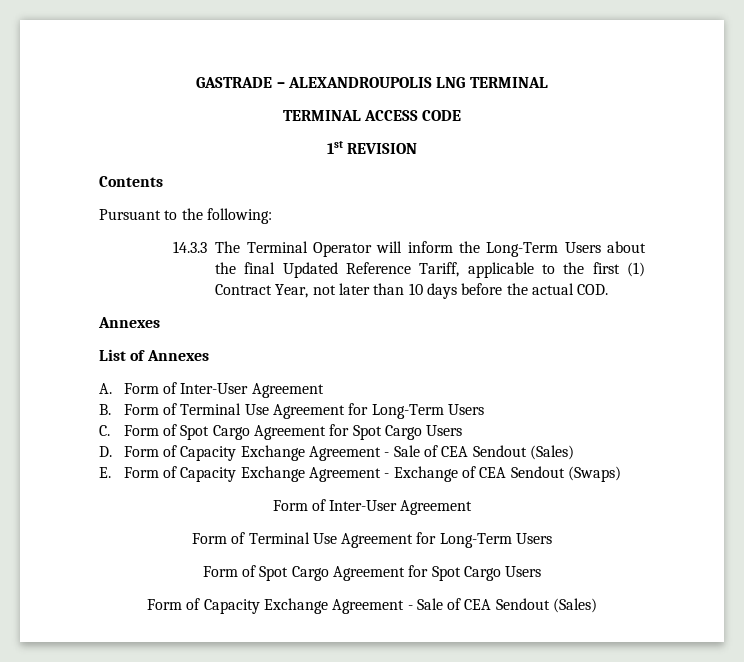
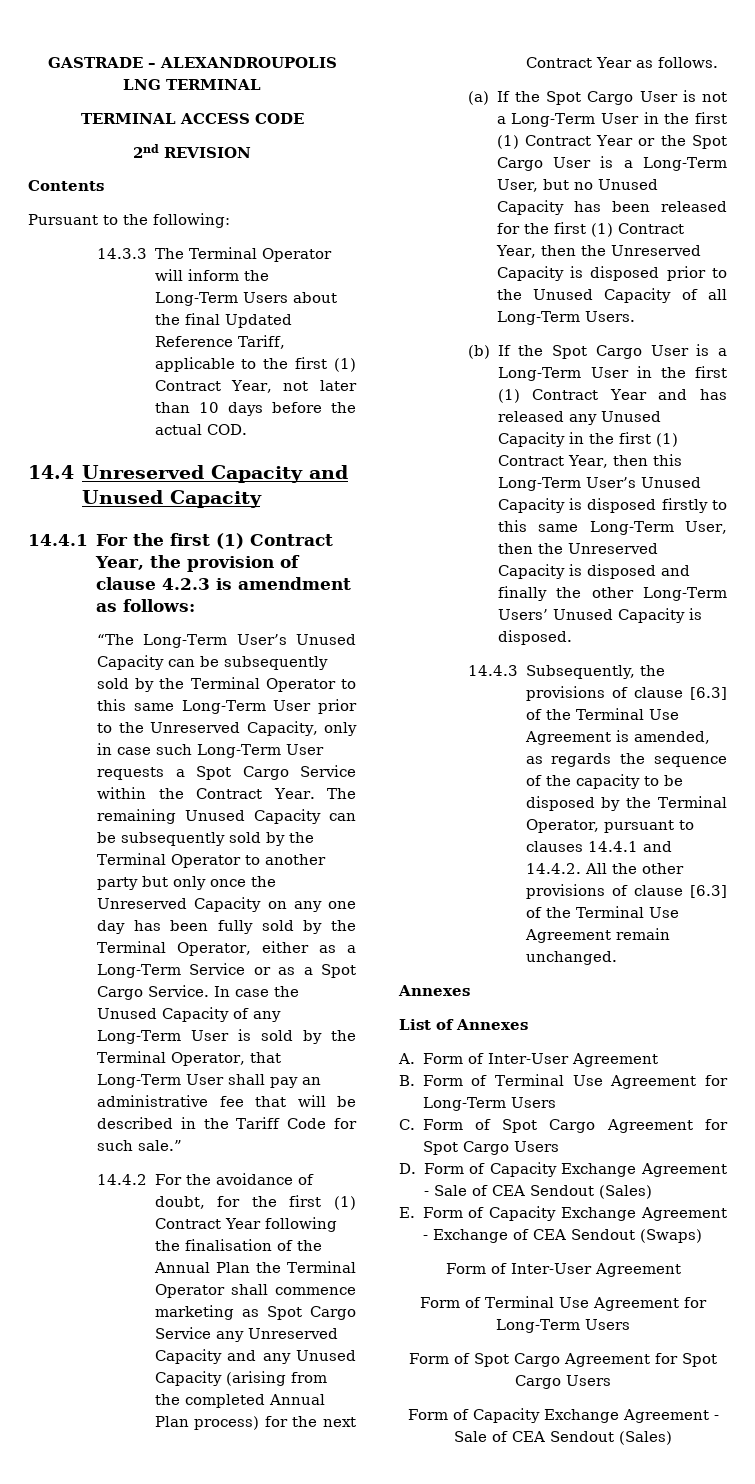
[326,141,343,154] 1st -> [133,144,159,158] 2nd
(609, 289) none -> [28,465,348,483] [81,490,262,508] [28,533,334,549] [94,555,301,572] [95,577,351,590] [95,599,195,612] [97,634,356,648] [97,655,329,670] [97,677,356,692] [97,699,357,714] [97,721,357,736] [97,743,324,758] [97,765,356,780] [97,787,356,799] [97,809,356,824] [97,832,315,846] [97,853,326,868] [97,876,277,890] [97,897,356,912] [97,920,357,934] [97,941,356,956] [97,963,356,978] [97,985,300,1000] [97,1007,282,1022] [97,1029,356,1044] [97,1051,281,1066] [97,1074,321,1088] [97,1095,356,1107] [97,1117,357,1129] [97,1140,183,1151] [97,1173,314,1185] [154,1195,356,1210] [154,1217,338,1232] [154,1239,322,1251] [153,1261,357,1273] [154,1284,356,1298] [154,1305,356,1320] [154,1327,338,1342] [154,1349,356,1364] [154,1371,327,1386] [154,1394,325,1408] [154,1416,356,1430] [525,57,719,68] [468,90,727,105] [496,112,727,127] [496,135,727,149] [496,156,728,171] [496,179,659,192] [496,200,727,215] [496,222,684,237] [495,245,702,258] [496,266,727,281] [496,288,727,303] [496,311,636,325] [468,344,727,359] [497,366,727,381] [497,389,727,403] [497,411,661,425] [497,432,678,447] [497,454,683,468] [497,477,702,491] [497,498,727,513] [497,520,728,535] [497,543,658,554] [497,564,690,579] [497,586,728,601] [497,608,702,623] [497,630,572,645] [468,665,666,679] [525,686,727,701] [525,708,680,720] [524,730,710,745] [525,753,727,767] [525,774,683,789] [525,796,728,811] [525,819,695,833] [525,841,672,852] [525,863,684,874] [525,884,727,899] [525,906,680,918] [524,928,670,943] [525,951,617,965] // 14.4 Unreserved Capacity and Unused Capacity // 14.4.1 For the first (1) Contract Year, the provision of clause 4.2.3 is amendment as follows: // “The Long-Term User’s Unused Capacity can be subsequently sold by the Terminal Operator to this same Long-Term User prior to the Unreserved Capacity, only in case such Long-Term User requests a Spot Cargo Service within the Contract Year. The remaining Unused Capacity can be subsequently sold by the Terminal Operator to another party but only once the Unreserved Capacity on any one day has been fully sold by the Terminal Operator, either as a Long-Term Service or as a Spot Cargo Service. In case the Unused Capacity of any Long-Term User is sold by the Terminal Operator, that Long-Term User shall pay an administrative fee that will be described in the Tariff Code for such sale.” // 14.4.2 For the avoidance of doubt, for the first (1) Contract Year following the finalisation of the Annual Plan the Terminal Operator shall commence marketing as Spot Cargo Service any Unreserved Capacity and any Unused Capacity (arising from the completed Annual Plan process) for the next Contract Year as follows. // (a) If the Spot Cargo User is not a Long-Term User in the first (1) Contract Year or the Spot Cargo User is a Long-Term User, but no Unused Capacity has been released for the first (1) Contract Year, then the Unreserved Capacity is disposed prior to the Unused Capacity of all Long-Term Users. // (b) If the Spot Cargo User is a Long-Term User in the first (1) Contract Year and has released any Unused Capacity in the first (1) Contract Year, then this Long-Term User’s Unused Capacity is disposed firstly to this same Long-Term User, then the Unreserved Capacity is disposed and finally the other Long-Term Users’ Unused Capacity is disposed. // 14.4.3 Subsequently, the provisions of clause [6.3] of the Terminal Use Agreement is amended, as regards the sequence of the capacity to be disposed by the Terminal Operator, pursuant to clauses 14.4.1 and 14.4.2. All the other provisions of clause [6.3] of the Terminal Use Agreement remain unchanged.

